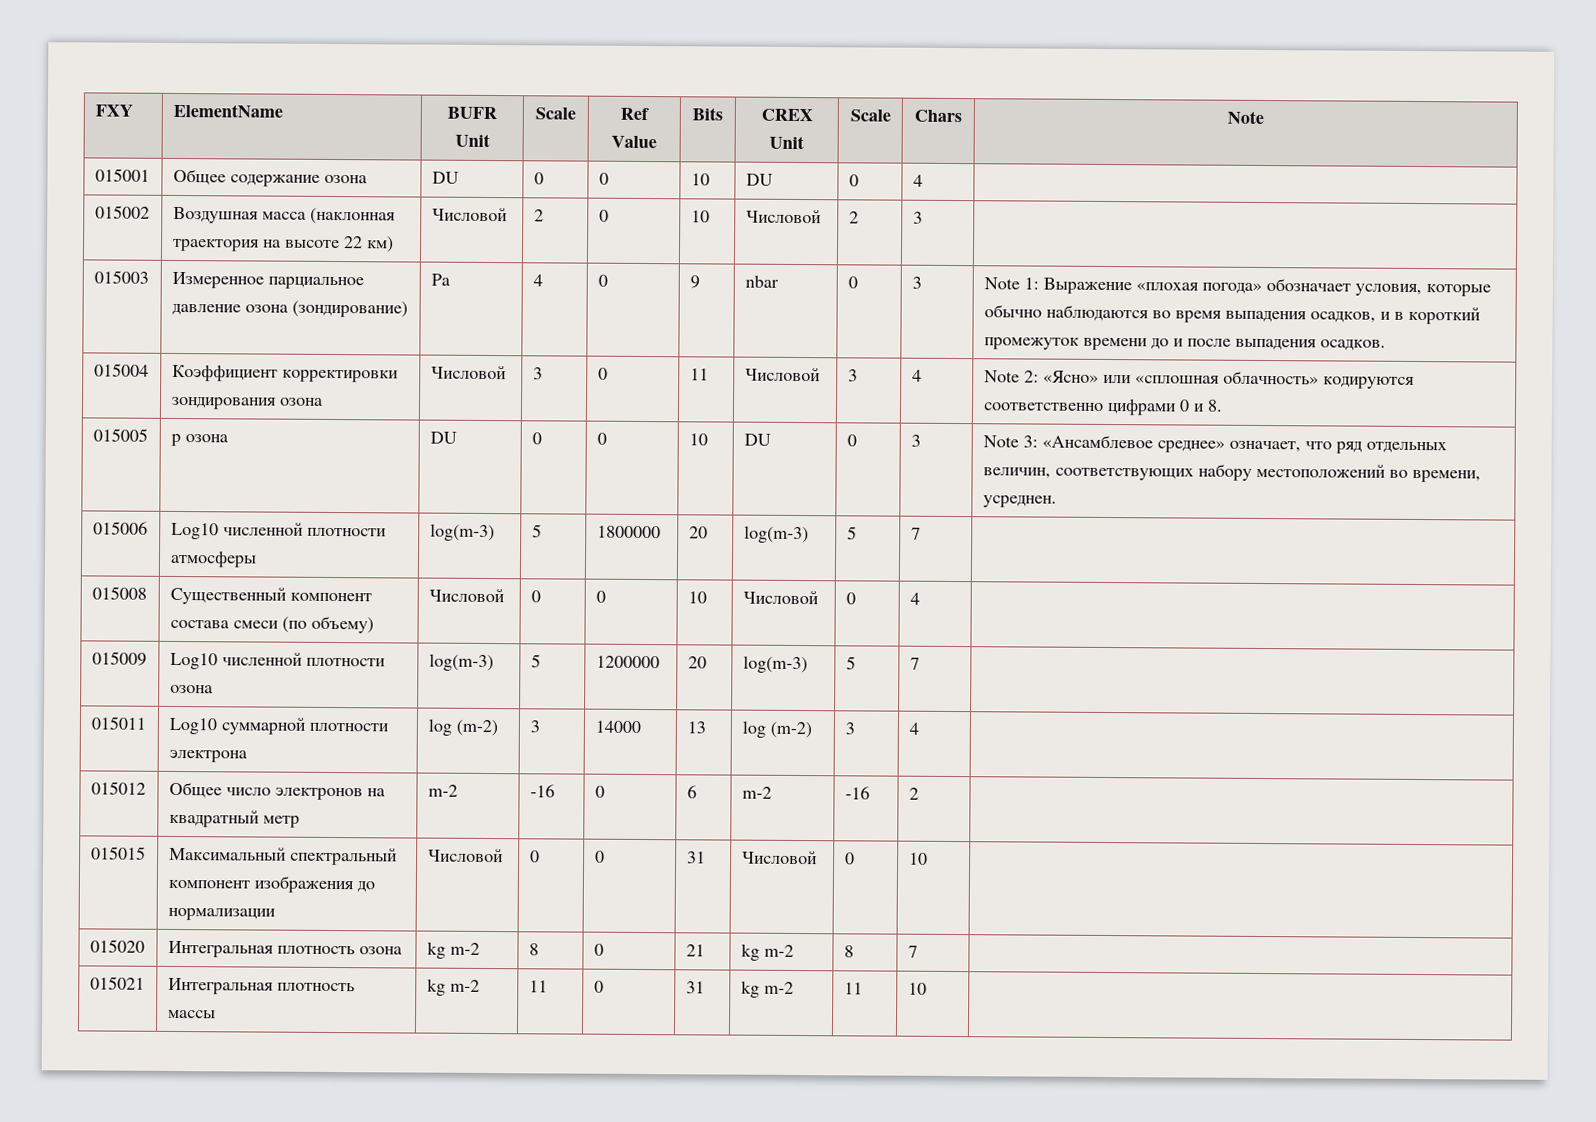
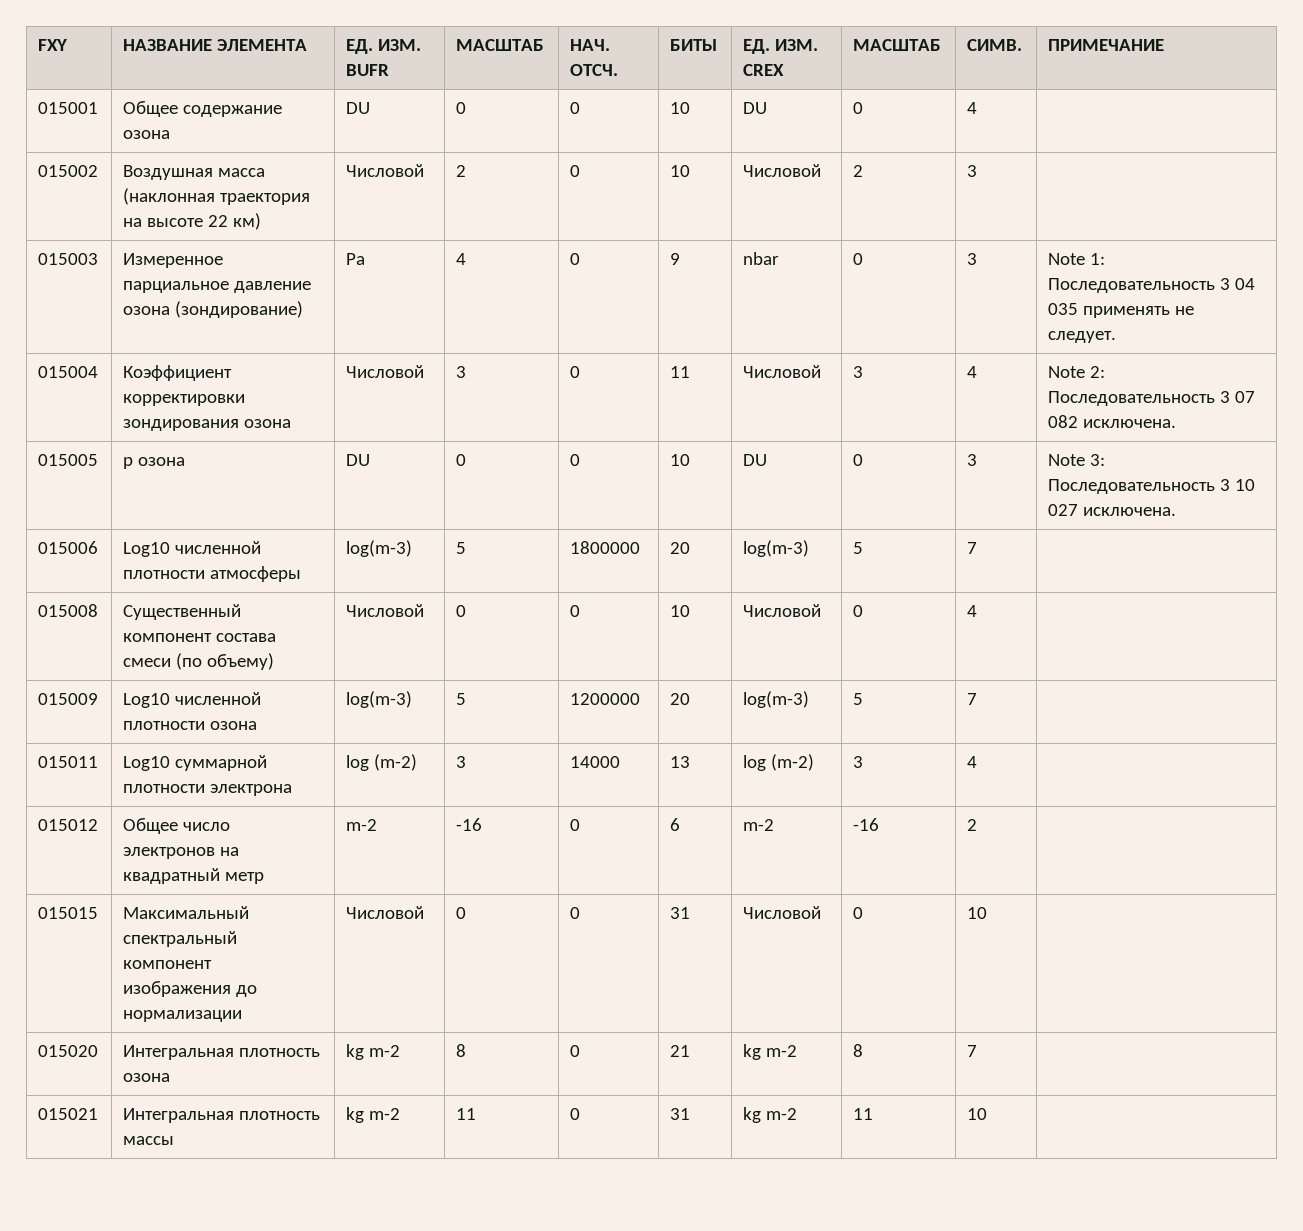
[172,103,283,118] [447,106,497,120] [454,133,490,148] [535,107,576,120] [620,107,649,121] [611,135,657,149] [692,107,723,121] [760,108,813,122] [769,135,804,150] [849,109,891,122] [914,109,962,123] [1227,110,1264,124] ElementName | BUFR Unit | Scale | Ref Value | Bits | CREX Unit | Scale | Chars | Note -> [123,39,308,51] [346,39,422,54] [346,64,390,76] [456,39,545,51] [570,39,611,51] [570,64,619,76] [670,39,718,51] [743,39,819,54] [743,64,785,76] [853,39,942,51] [967,39,1023,51] [1048,39,1165,51] НАЗВАНИЕ ЭЛЕМЕНТА | ЕД. ИЗМ. BUFR | МАСШТАБ | НАЧ. ОТСЧ. | БИТЫ | ЕД. ИЗМ. CREX | МАСШТАБ | СИМВ. | ПРИМЕЧАНИЕ
[1042,277,1491,297] [983,304,1481,325] [983,337,1386,351] Выражение «плохая погода» обозначает условия, которые обычно наблюдаются во время выпадения осадков, и в короткий промежуток времени до и после выпадения осадков. -> [1048,278,1256,293] [1048,303,1195,318] [1048,331,1117,343] Последовательность 3 04 035 применять не следует.
[1042,370,1415,389] [982,398,1223,416] «Ясно» или «сплошная облачность» кодируются соответственно цифрами 0 и 8. -> [1048,391,1256,406] [1048,415,1177,428] Последовательность 3 07 082 исключена.
[1041,434,1447,454] [982,463,1481,483] [982,495,1057,508] «Ансамблевое среднее» означает, что ряд отдельных величин, соответствующих набору местоположений во времени, усреднен. -> [1048,479,1256,494] [1048,504,1177,516] Последовательность 3 10 027 исключена.

